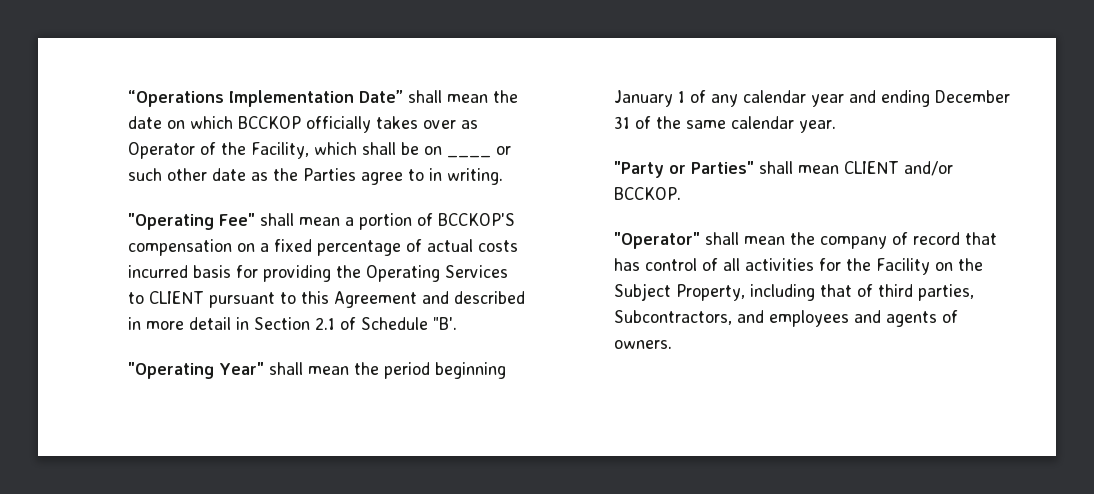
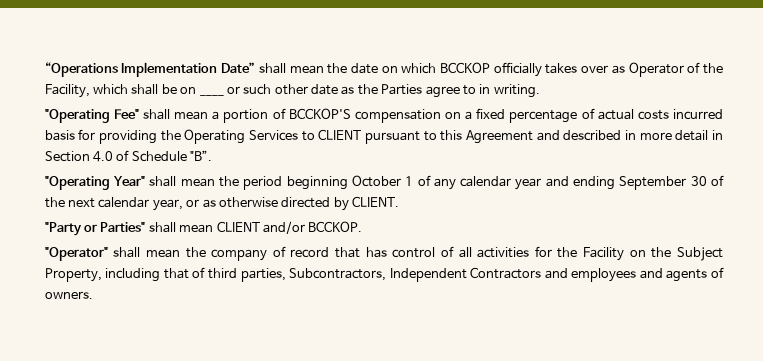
[315,317,336,330] 2.1 -> [93,151,114,162] 4.0
[433,317,458,330] "B'. -> [190,150,213,161] "B”.
[614,90,674,107] January -> [351,175,401,187] October
[935,90,1011,103] [614,116,837,133] December 31 of the same calendar year. -> [619,175,724,190] [44,196,400,211] September 30 of the next calendar year, or as otherwise directed by CLIENT.
(733, 317) none -> [389,267,542,282] Independent Contractors

